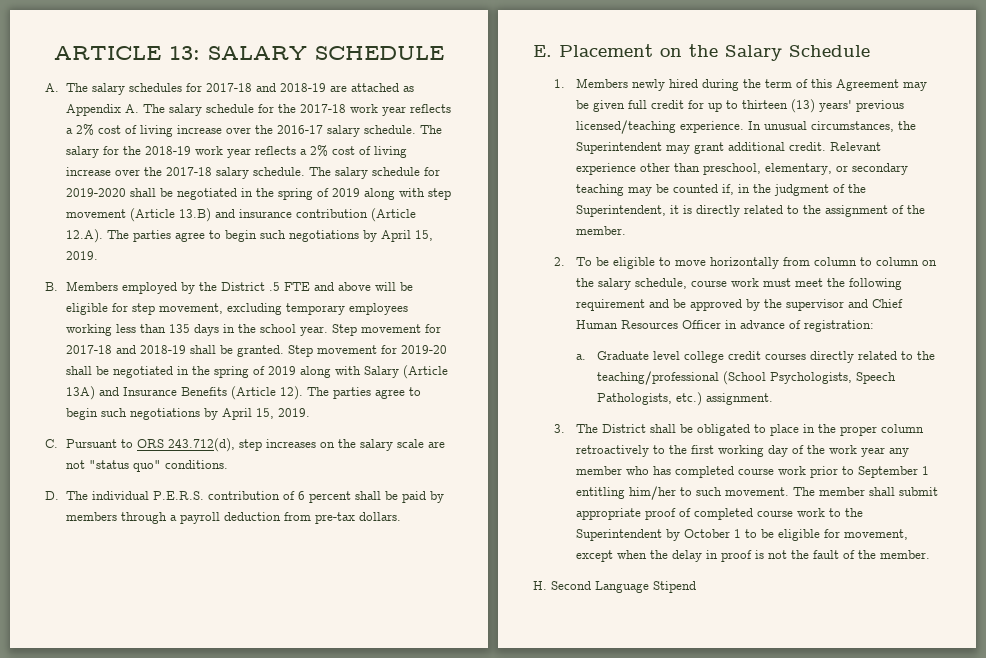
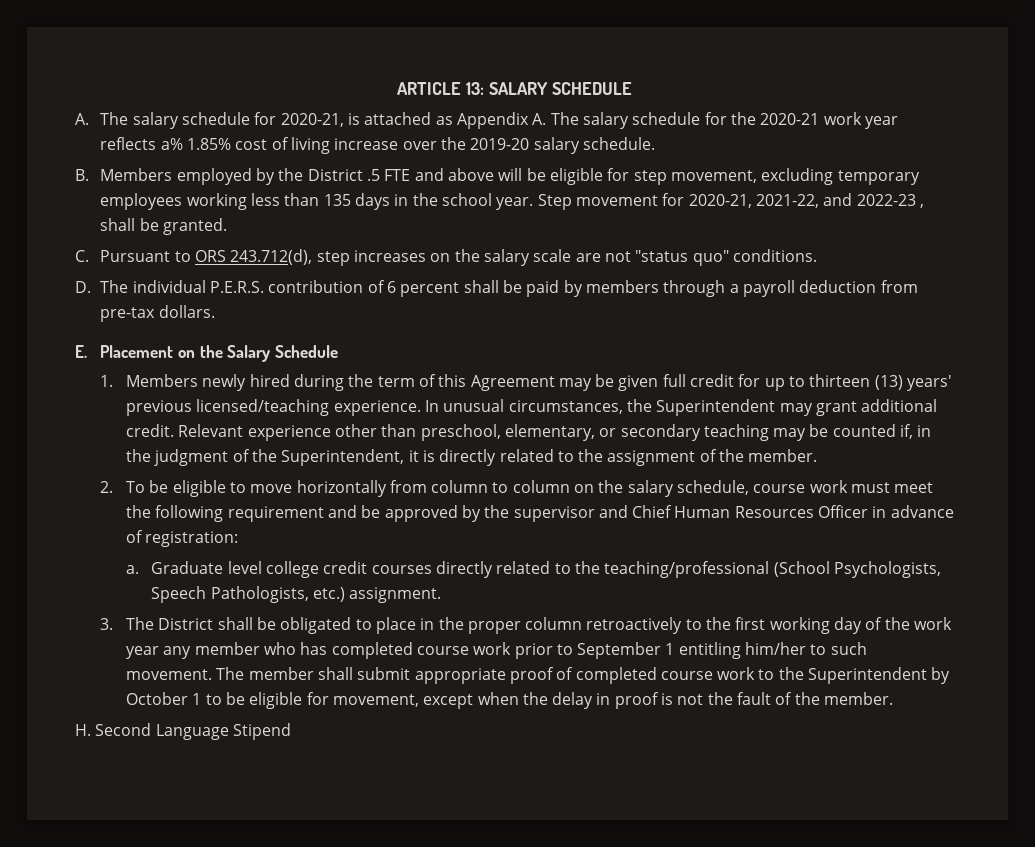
[129,83,348,92] schedules for 2017-18 and 2018-19 are -> [182,112,361,127] schedule for 2020-21, is
[300,104,452,116] [66,124,443,137] [66,145,408,158] [66,167,441,179] [66,188,452,200] [66,208,417,222] [66,229,434,243] [66,251,99,260] 2017-18 work year reflects a 2% cost of living increase over the 2016-17 salary schedule. The salary for the 2018-19 work year reflects a 2% cost of living increase over the 2017-18 salary schedule. The salary schedule for 2019-2020 shall be negotiated in the spring of 2019 along with step movement (Article 13.B) and insurance contribution (Article 12.A). The parties agree to begin such negotiations by April 15, 2019. -> [760,112,898,129] [100,137,655,154] 2020-21 work year reflects a% 1.85% cost of living increase over the 2019-20 salary schedule.
[66,345,448,357] [66,365,449,379] [66,386,422,400] [66,408,311,420] 2017-18 and 2018-19 shall be granted. Step movement for 2019-20 shall be negotiated in the spring of 2019 along with Salary (Article 13A) and Insurance Benefits (Article 12). The parties agree to begin such negotiations by April 15, 2019. -> [688,193,924,208] [100,218,228,235] 2020-21, 2021-22, and 2022-23 , shall be granted.

